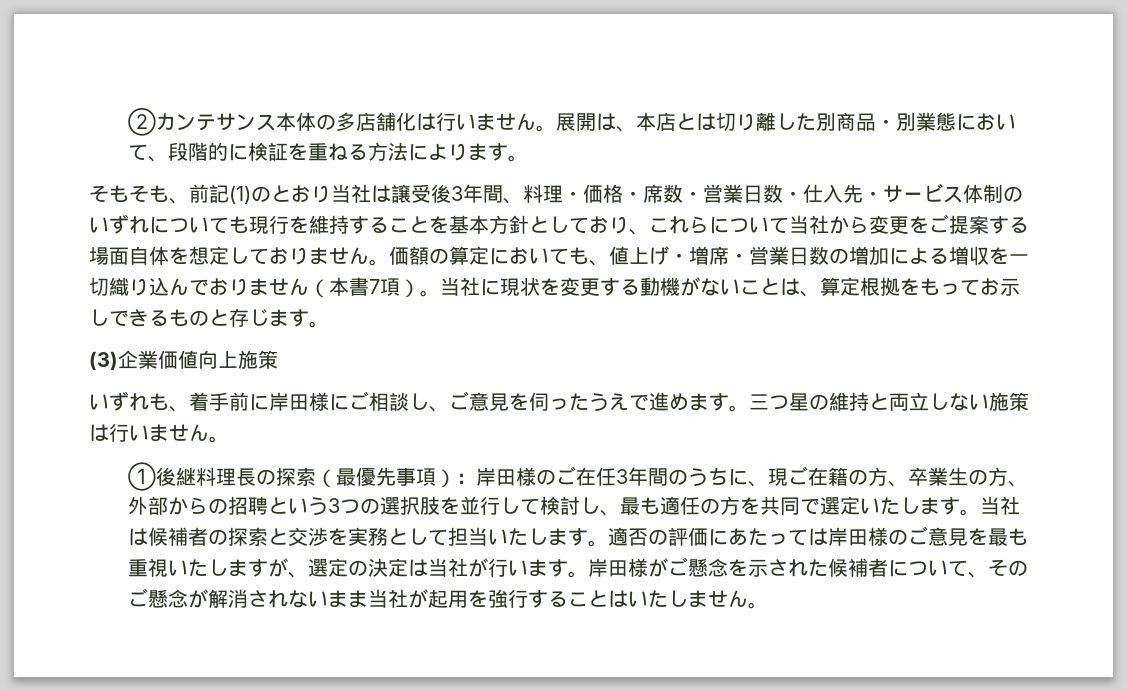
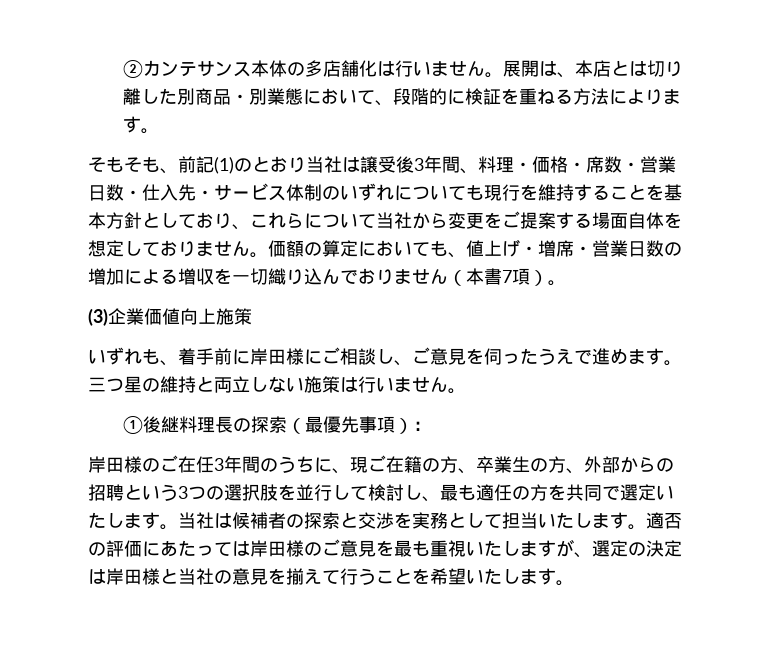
[440,277,1020,297] [89,308,329,328] 当社に現状を変更する動機がないことは、算定根拠をもってお示しできるものと存じます。 -> (566, 283) none
(477, 478) none -> (431, 426) //
[428,557,1029,578] [128,588,749,609] 当社が行います。岸田様がご懸念を示された候補者について、そのご懸念が解消されないまま当社が起用を強行することはいたしません -> [106,568,556,585] 岸田様と当社の意見を揃えて行うことを希望いたします

